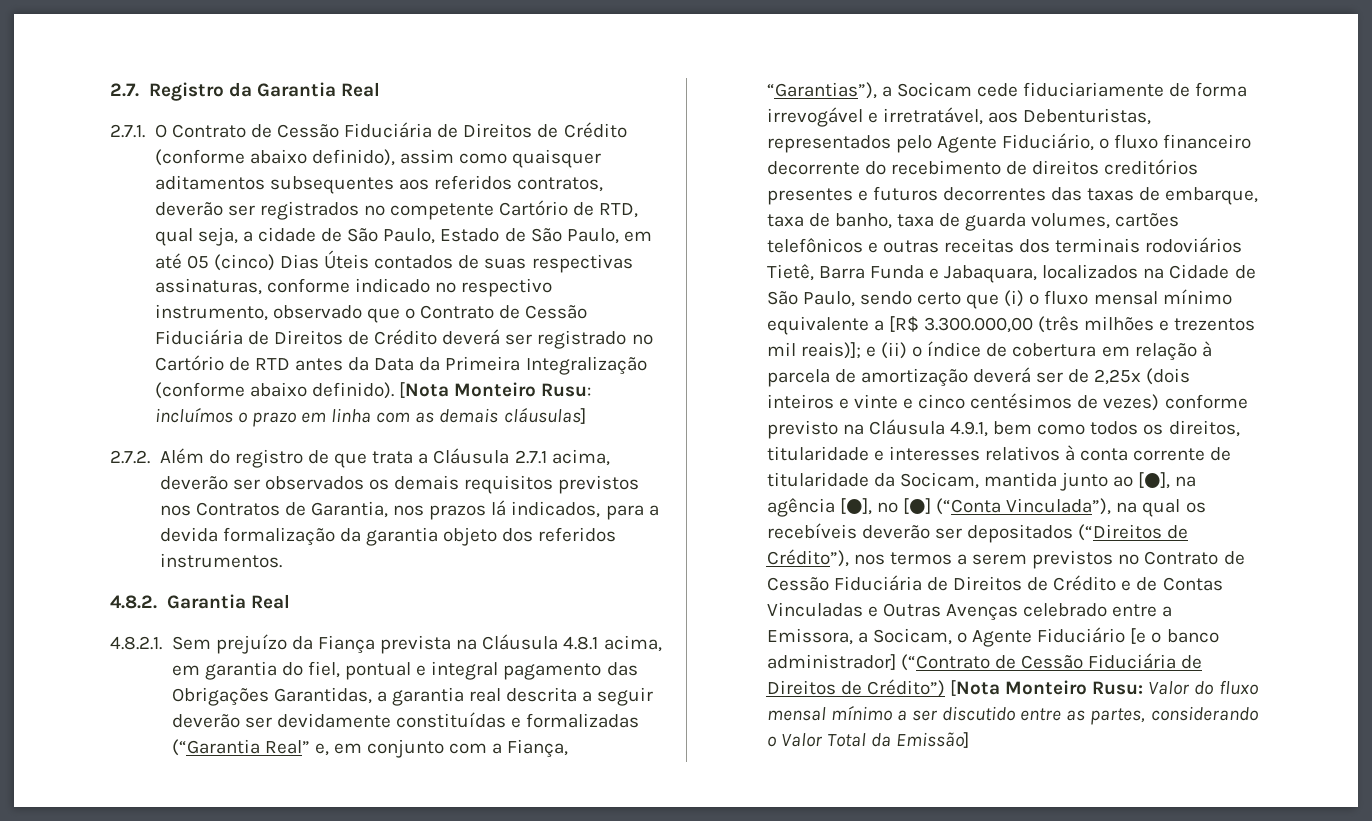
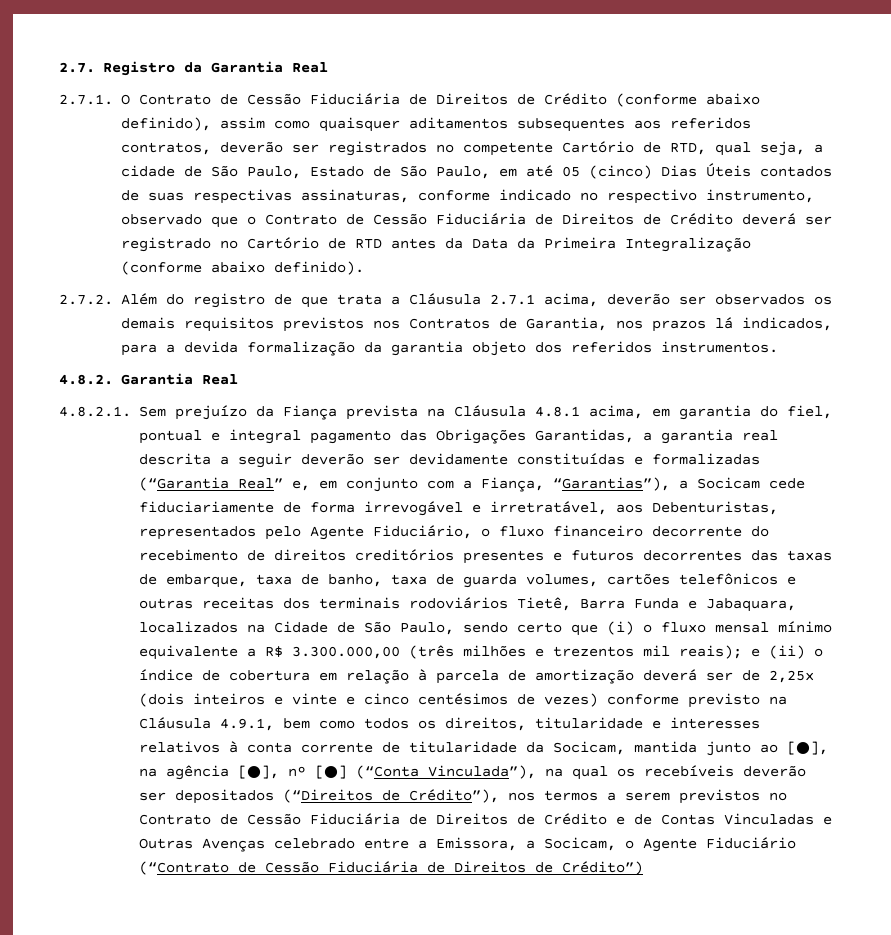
[398,382,592,398] [154,407,586,427] [Nota Monteiro Rusu: incluímos o prazo em linha com as demais cláusulas] -> (364, 268) none
[888,316,919,332] [R$ -> [264,646,283,657] R$
[800,342,861,359] reais)]; -> [678,645,742,659] reais);
[1130,628,1219,644] [766,654,896,670] [e o banco administrador] -> (796, 843) none
[949,680,1259,696] [766,705,1259,725] [766,732,970,748] [Nota Monteiro Rusu: Valor do fluxo mensal mínimo a ser discutido entre as partes, considerando o Valor Total da Emissão] -> (643, 868) none

